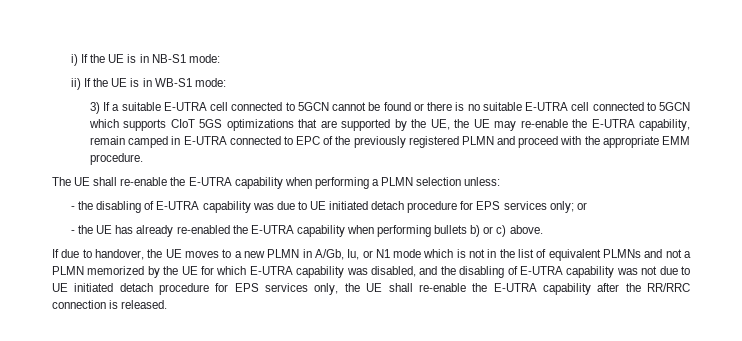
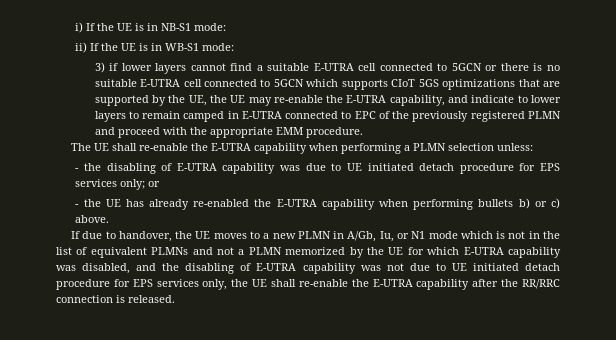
[103,102,111,111] If -> [109,63,253,74] if lower layers cannot find
[332,102,411,111] cannot be found -> (482, 67) none
(690, 125) none -> [448,95,561,103] [94,111,139,122] and indicate to lower layers to

